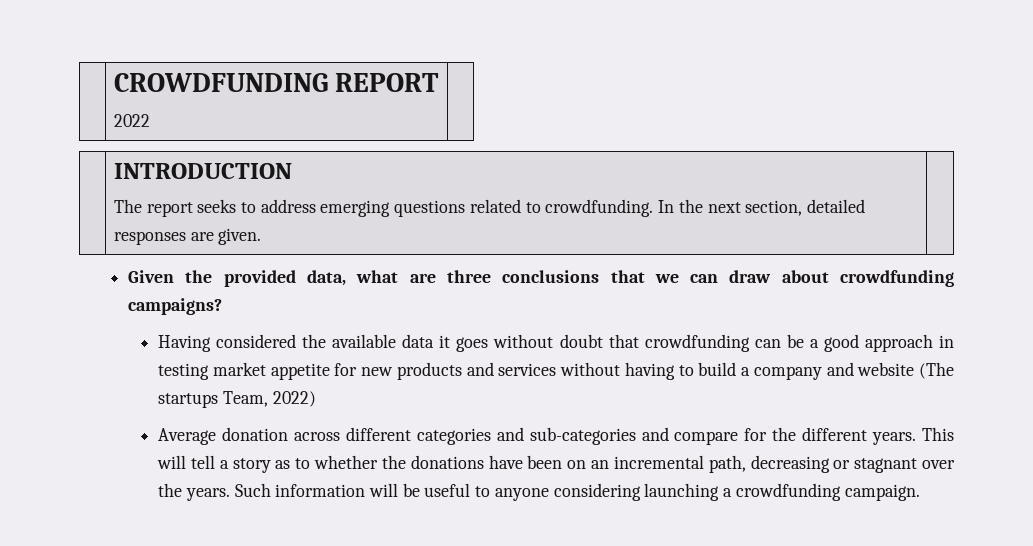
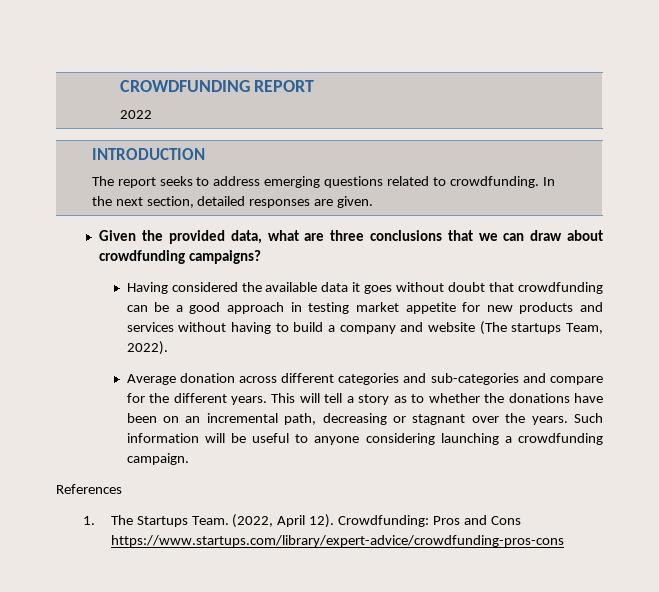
[272,391,316,407] 2022) -> [126,341,168,355] 2022).
(920, 492) none -> [56,484,122,494] [83,514,521,528] [110,535,564,547] // References // 1. The Startups Team. (2022, April 12). Crowdfunding: Pros and Cons https://www.startups.com/library/expert-advice/crowdfunding-pros-cons

